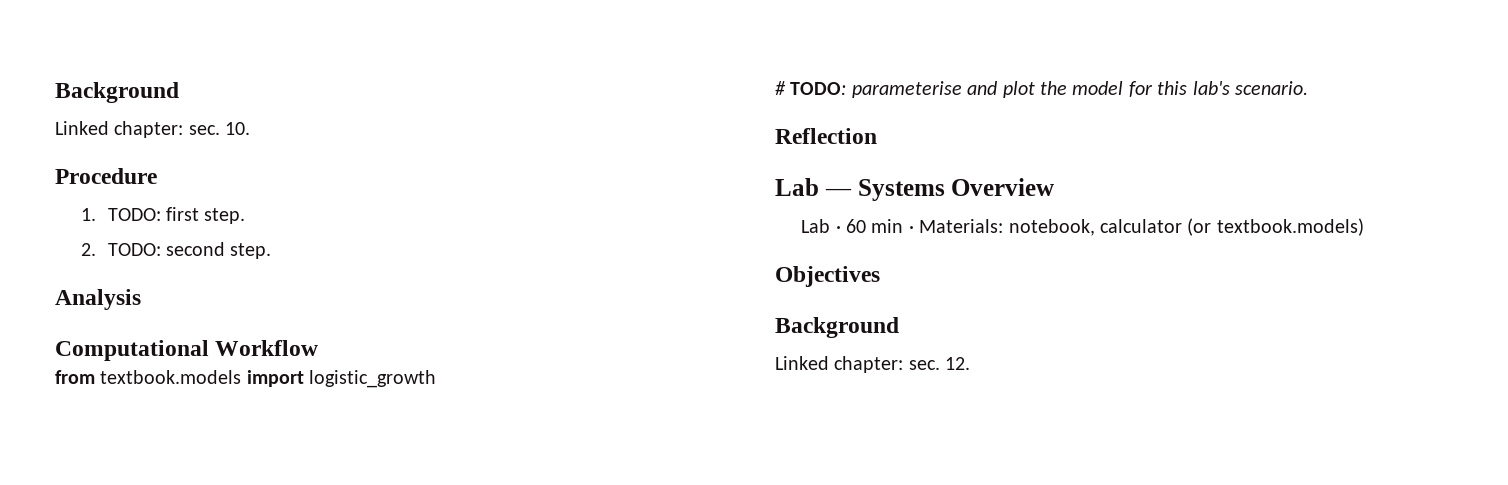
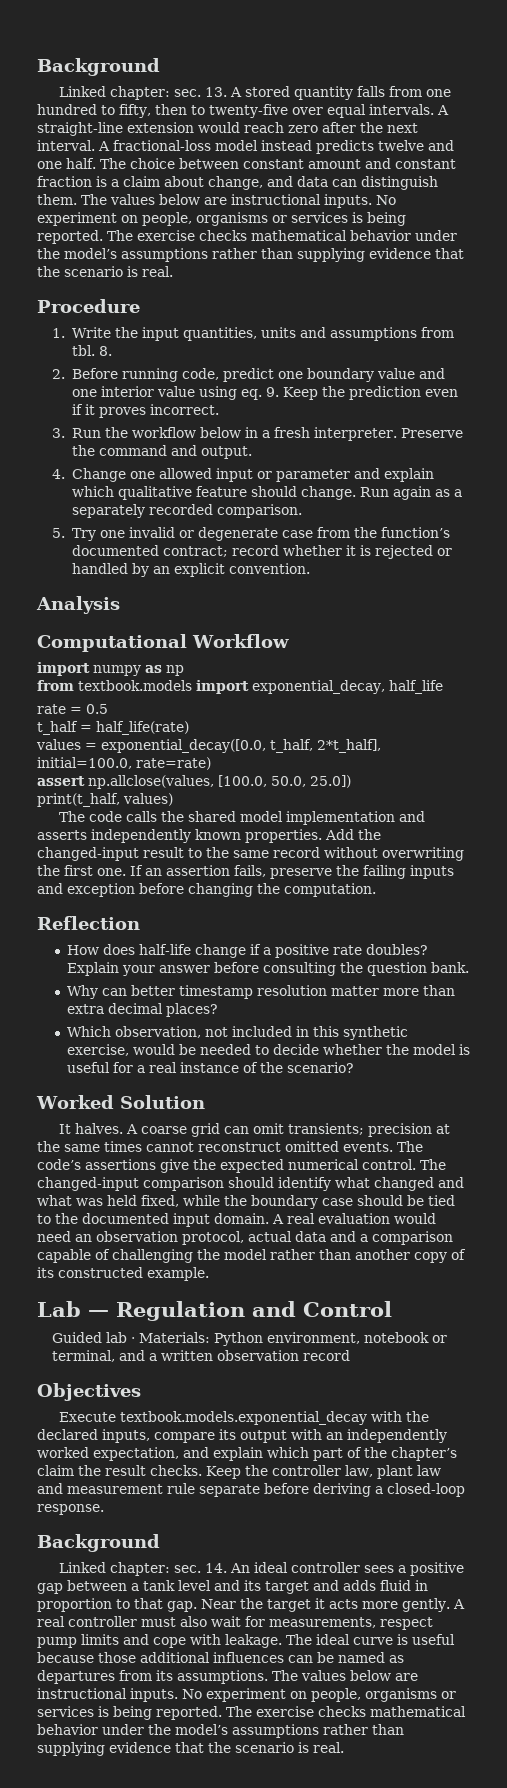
[55,82,179,103] [55,121,251,138] [55,168,157,184] [81,207,246,224] [81,242,272,259] Background // Linked chapter: sec. 10. // Procedure // 1. TODO: first step. // 2. TODO: second step. -> [37,58,160,76] [58,86,451,100] [37,104,449,118] [37,122,418,136] [37,140,454,154] [37,158,456,169] [37,176,438,190] [37,194,396,208] [37,212,406,226] [37,230,457,244] [37,248,464,262] [37,266,173,277] [37,299,140,313] [52,327,454,341] [71,345,112,356] [52,368,445,382] [71,386,458,400] [71,404,219,418] [52,427,463,441] [71,445,252,459] [52,468,434,482] [71,486,462,500] [71,504,302,518] [52,527,450,541] [71,545,452,559] [71,563,310,577] Background // Linked chapter: sec. 13. A stored quantity falls from one hundred to fifty, then to twenty-five over equal intervals. A straight-line extension would reach zero after the next interval. A fractional-loss model instead predicts twelve and one half. The choice between constant amount and constant fraction is a claim about change, and data can distinguish them. The values below are instructional inputs. No experiment on people, organisms or services is being reported. The exercise checks mathematical behavior under the model’s assumptions rather than supplying evidence that the scenario is real. // Procedure // 1. Write the input quantities, units and assumptions from tbl. 8. // 2. Before running code, predict one boundary value and one interior value using eq. 9. Keep the prediction even if it proves incorrect. // 3. Run the workflow below in a fresh interpreter. Preserve the command and output. // 4. Change one allowed input or parameter and explain which qualitative feature should change. Run again as a separately recorded comparison. // 5. Try one invalid or degenerate case from the function’s documented contract; record whether it is rejected or handled by an explicit convention.
(319, 348) none -> [37,662,184,676] // import numpy as np
[309,370,437,388] [775,81,1308,98] [775,128,877,144] [775,178,1055,201] [801,218,1364,236] [775,266,880,287] [775,317,899,338] [775,356,971,373] logistic_growth // # TODO: parameterise and plot the model for this lab's scenario. // Reflection // Lab — Systems Overview // Lab · 60 min · Materials: notebook, calculator (or textbook.models) // Objectives // Background // Linked chapter: sec. 12. -> [252,680,443,694] [37,704,108,714] [37,721,189,735] [36,739,381,753] [37,757,211,770] [37,775,351,789] [37,793,173,807] [58,811,425,825] [37,829,381,843] [37,847,464,861] [37,865,454,879] [37,883,376,897] [37,916,140,930] [66,944,428,958] [66,962,469,976] [66,985,455,999] [66,1003,218,1017] [66,1026,408,1040] [66,1044,470,1056] [66,1062,354,1073] [36,1095,205,1109] [58,1123,450,1137] [37,1141,423,1152] [37,1159,446,1173] [37,1177,464,1191] [37,1195,455,1209] [37,1213,436,1227] [37,1231,453,1245] [37,1249,466,1263] [37,1267,209,1281] [37,1301,392,1321] [52,1332,448,1346] [52,1350,351,1362] [37,1383,141,1401] [58,1411,429,1425] [37,1429,447,1443] [37,1447,457,1461] [37,1465,441,1479] [37,1483,465,1497] [37,1504,104,1515] [37,1534,160,1552] [58,1562,464,1576] [37,1580,428,1594] [37,1598,465,1612] [37,1616,433,1630] [37,1634,455,1648] [37,1652,404,1663] [37,1670,418,1684] [37,1688,456,1702] [37,1706,466,1720] [37,1724,404,1738] [37,1742,344,1756] exponential_decay, half_life // rate = 0.5 // t_half = half_life(rate) // values = exponential_decay([0.0, t_half, 2*t_half], initial=100.0, rate=rate) // assert np.allclose(values, [100.0, 50.0, 25.0]) // print(t_half, values) // The code calls the shared model implementation and asserts independently known properties. Add the changed-input result to the same record without overwriting the first one. If an assertion fails, preserve the failing inputs and exception before changing the computation. // Reflection // How does half-life change if a positive rate doubles? Explain your answer before consulting the question bank. // Why can better timestamp resolution matter more than extra decimal places? // Which observation, not included in this synthetic exercise, would be needed to decide whether the model is useful for a real instance of the scenario? // Worked Solution // It halves. A coarse grid can omit transients; precision at the same times cannot reconstruct omitted events. The code’s assertions give the expected numerical control. The changed-input comparison should identify what changed and what was held fixed, while the boundary case should be tied to the documented input domain. A real evaluation would need an observation protocol, actual data and a comparison capable of challenging the model rather than another copy of its constructed example. // Lab — Regulation and Control // Guided lab · Materials: Python environment, notebook or terminal, and a written observation record // Objectives // Execute textbook.models.exponential_decay with the declared inputs, compare its output with an independently worked expectation, and explain which part of the chapter’s claim the result checks. Keep the controller law, plant law and measurement rule separate before deriving a closed-loop response. // Background // Linked chapter: sec. 14. An ideal controller sees a positive gap between a tank level and its target and adds fluid in proportion to that gap. Near the target it acts more gently. A real controller must also wait for measurements, respect pump limits and cope with leakage. The ideal curve is useful because those additional influences can be named as departures from its assumptions. The values below are instructional inputs. No experiment on people, organisms or services is being reported. The exercise checks mathematical behavior under the model’s assumptions rather than supplying evidence that the scenario is real.

